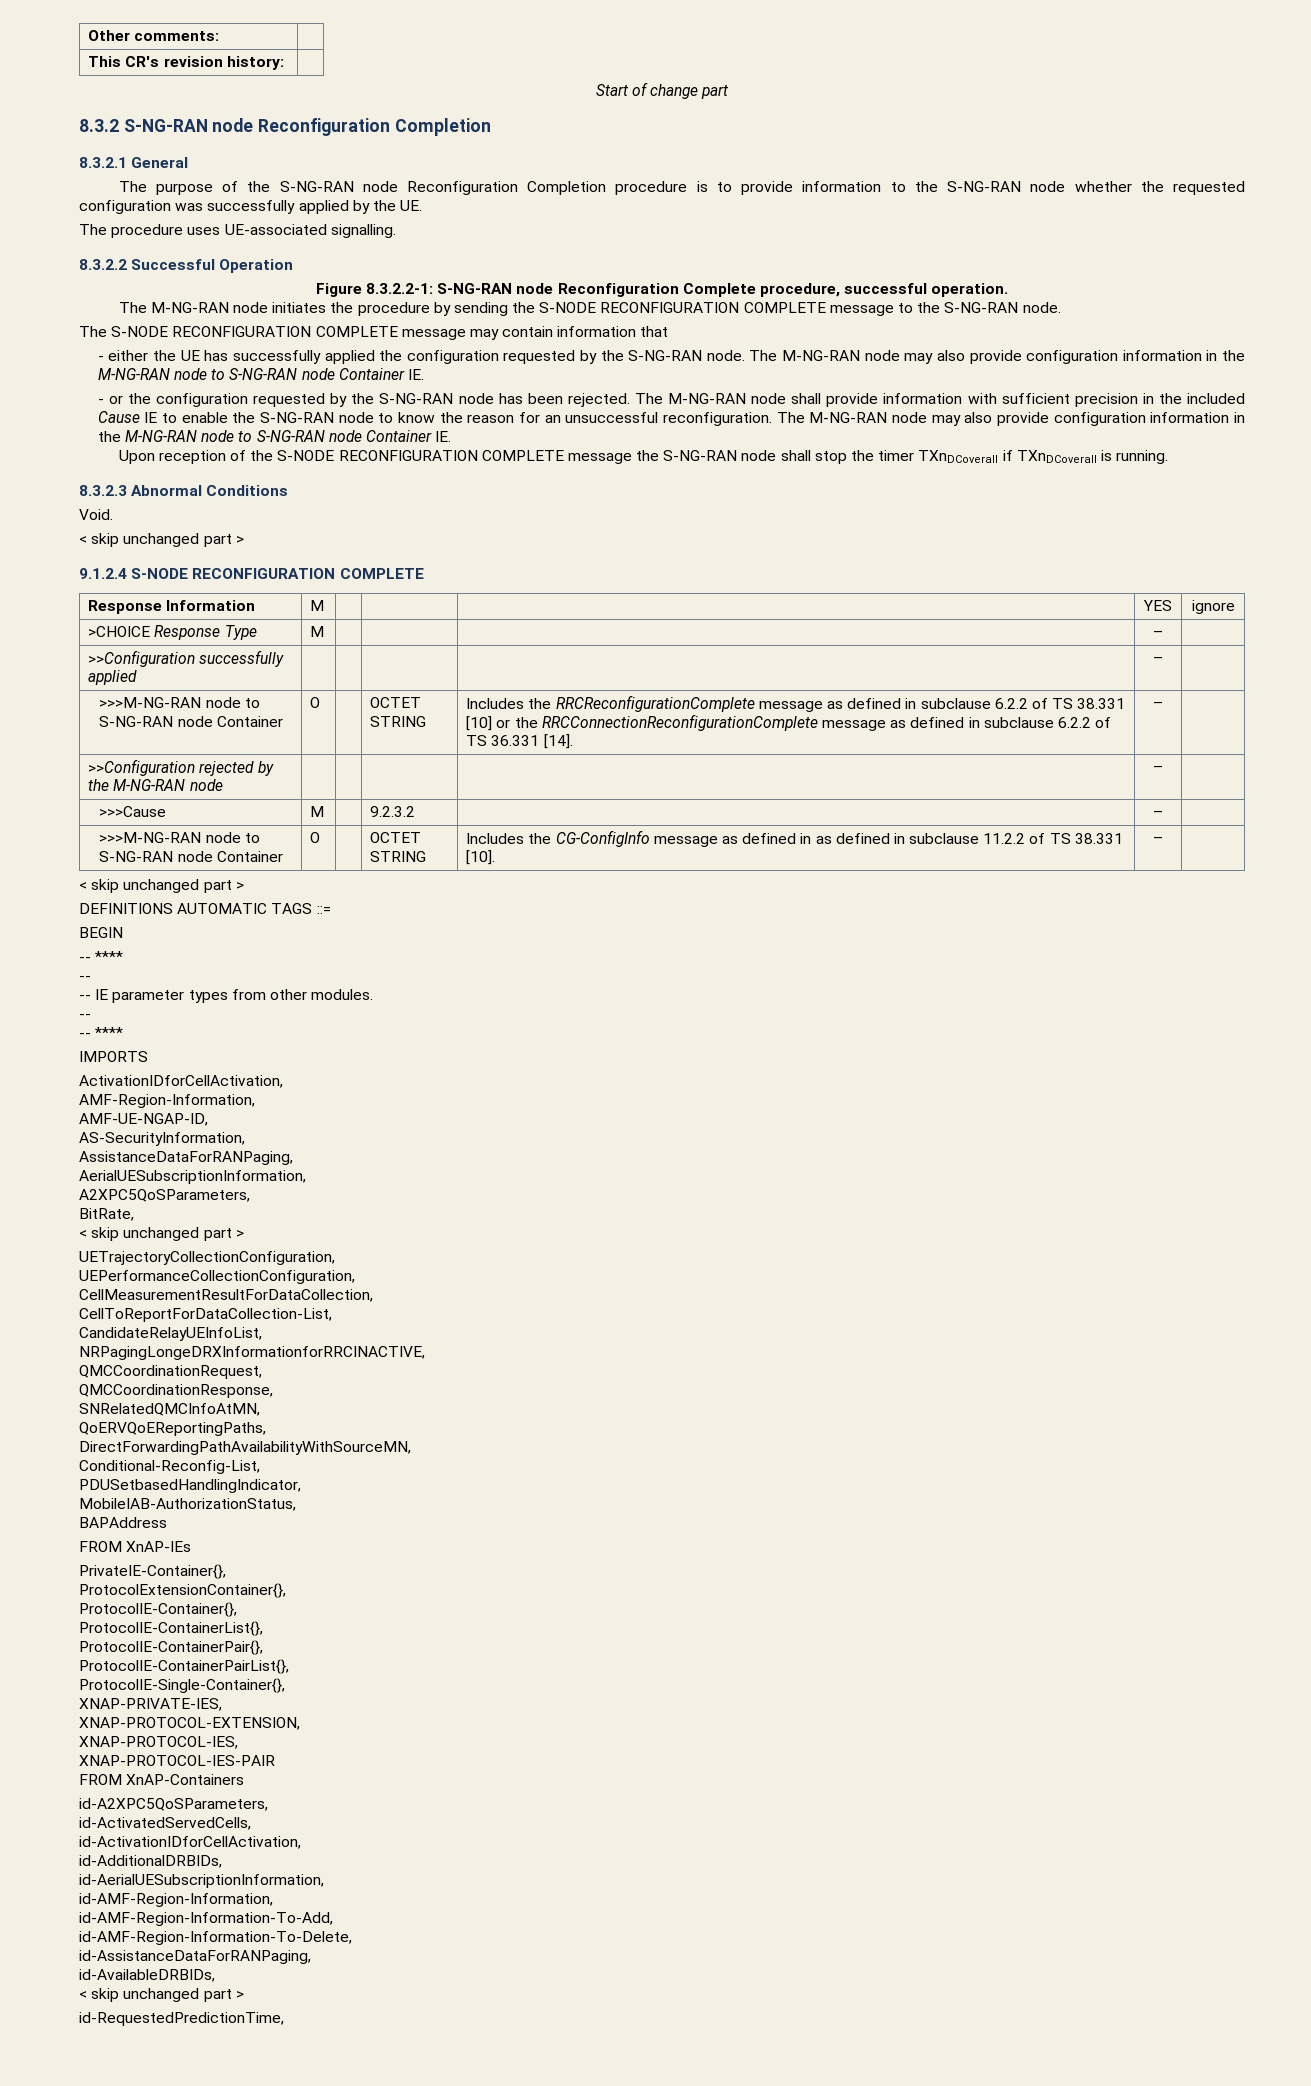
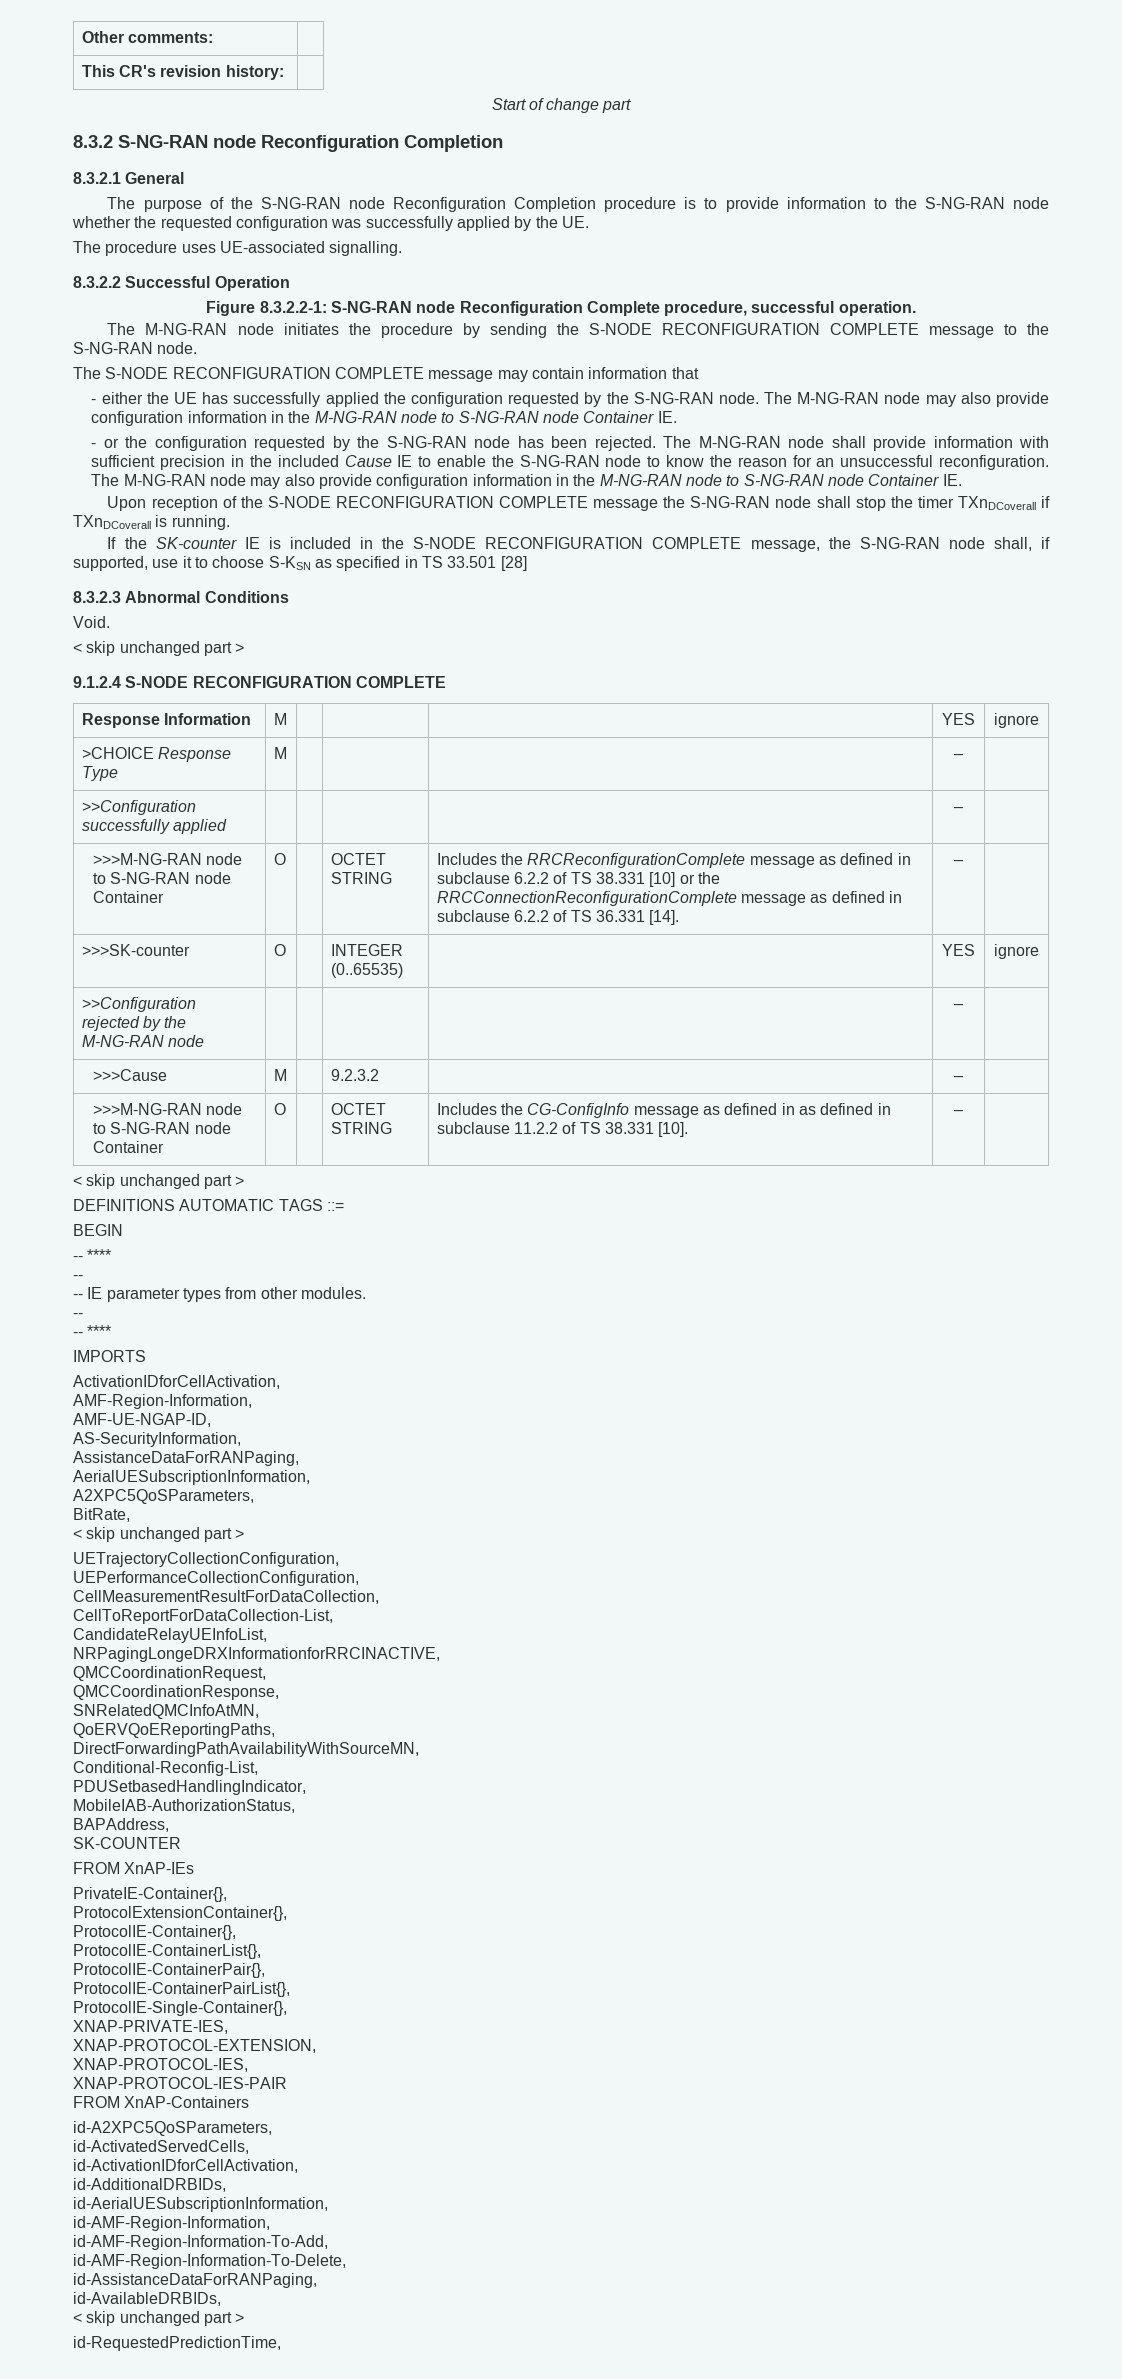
(1169, 457) none -> [107,537,1051,552] [73,556,527,571] // If the SK-counter IE is included in the S-NODE RECONFIGURATION COMPLETE message, the S-NG-RAN node shall, if supported, use it to choose S-KSN as specified in TS 33.501 [28]
(1163, 705) none -> [81,944,190,956] [273,944,286,956] [330,944,403,956] [330,963,403,978] [942,944,975,956] [994,944,1039,959] // >>>SK-counter | O | | INTEGER (0..65535) | | YES | ignore
[79,1517,167,1528] BAPAddress -> [73,1818,169,1832] [73,1837,181,1849] BAPAddress, // SK-COUNTER

